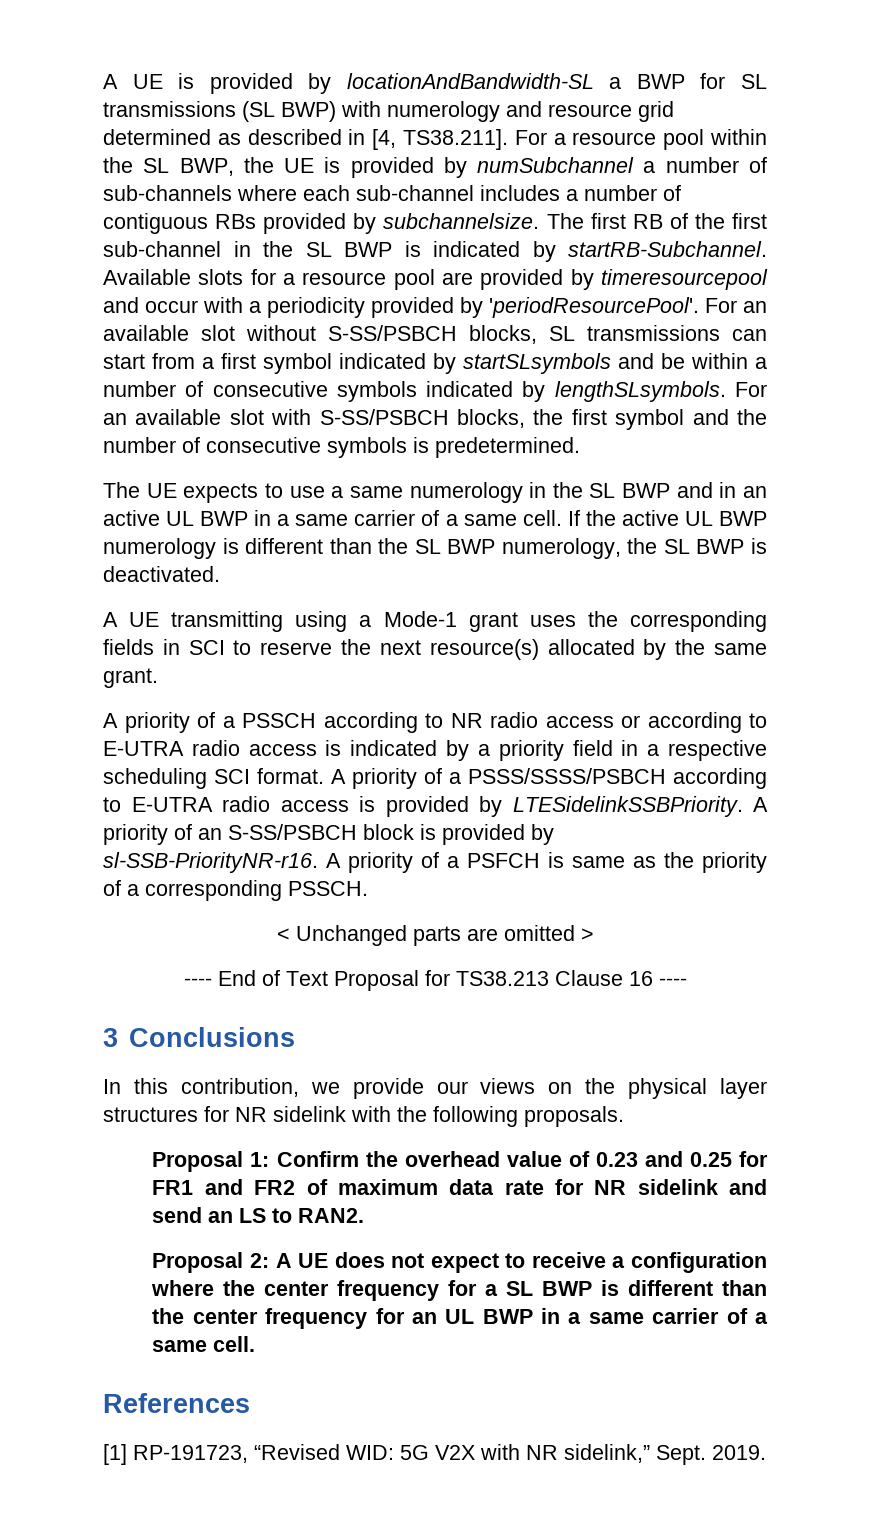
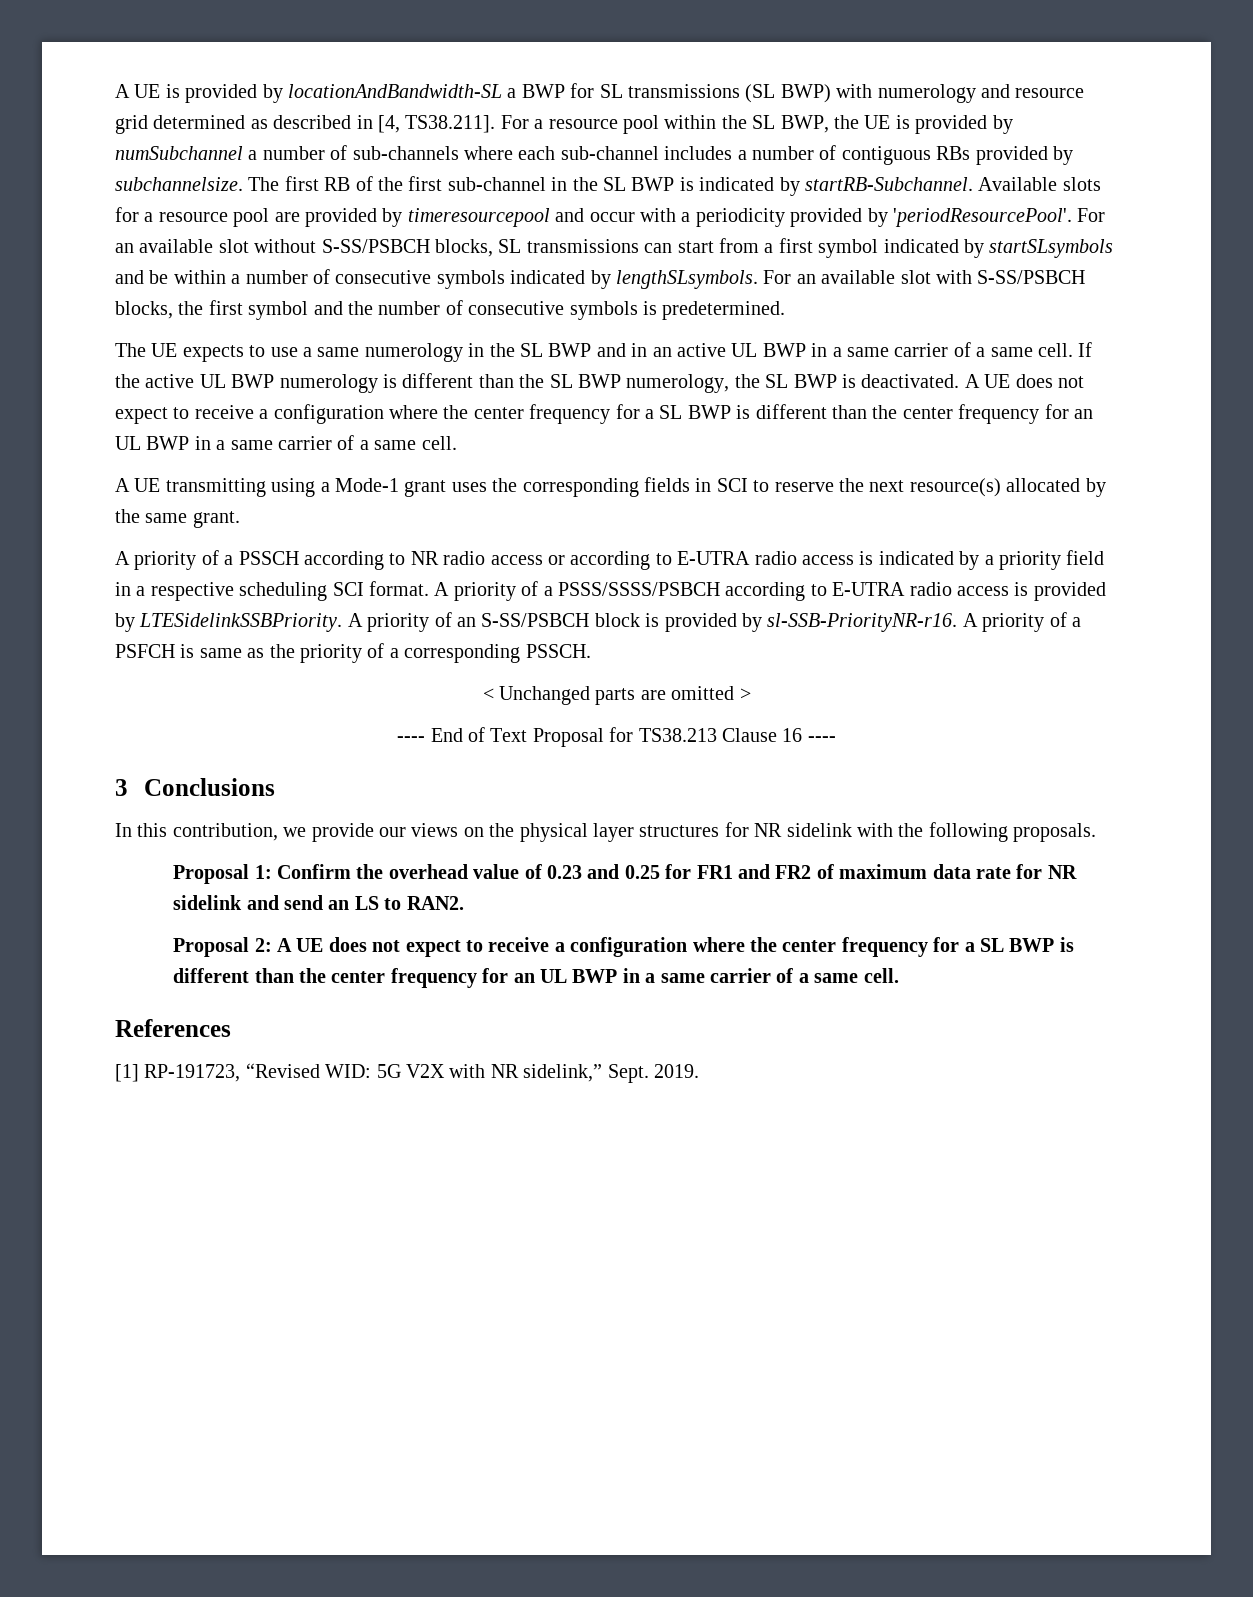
(220, 574) none -> [964,374,1084,388] [115,404,1093,424] [115,435,457,450] A UE does not expect to receive a configuration where the center frequency for a SL BWP is different than the center frequency for an UL BWP in a same carrier of a same cell.

